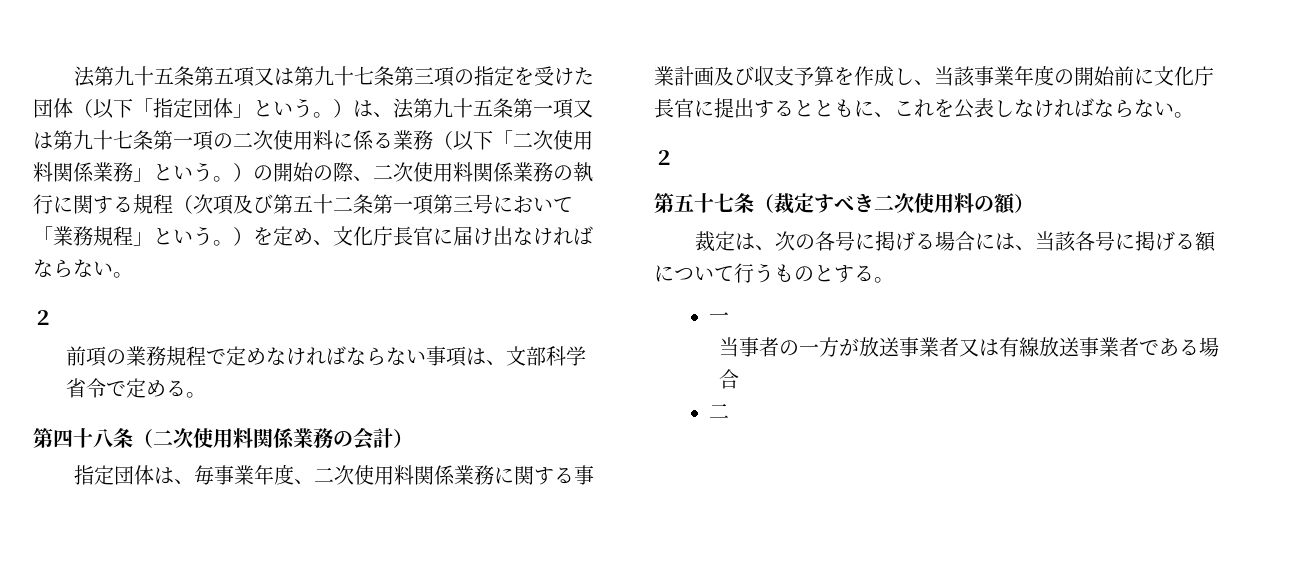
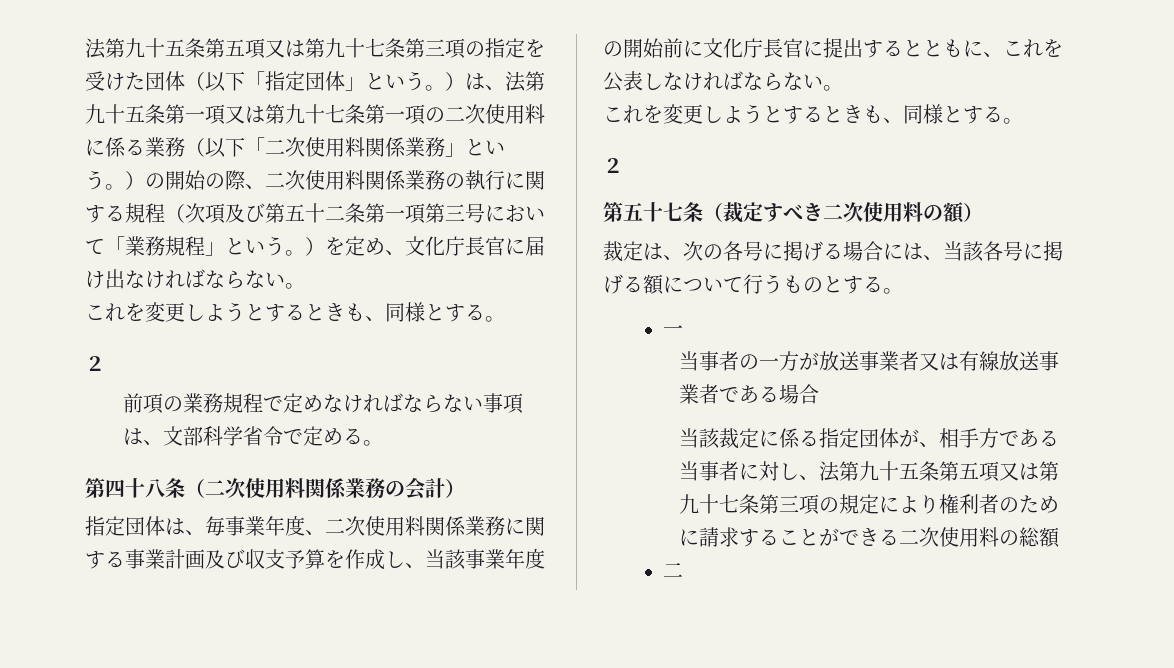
(133, 275) none -> [85,302,505,322] // これを変更しようとするときも、同様とする。
(1194, 115) none -> [603,104,1023,124] // これを変更しようとするときも、同様とする。
(740, 379) none -> [679,428,1060,449] [679,461,1060,482] [679,494,1060,515] [679,527,1061,548] // 当該裁定に係る指定団体が、相手方である当事者に対し、法第九十五条第五項又は第九十七条第三項の規定により権利者のために請求することができる二次使用料の総額

